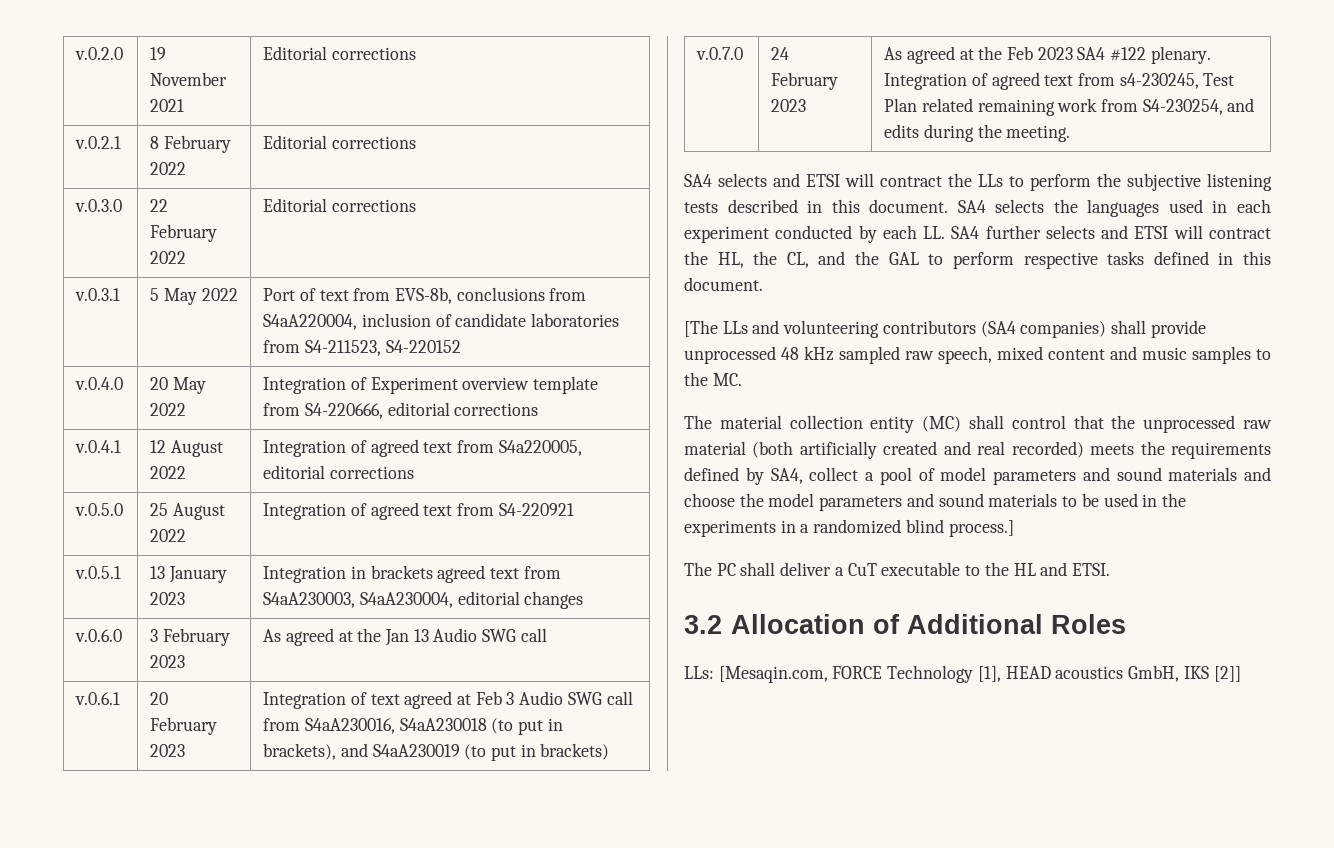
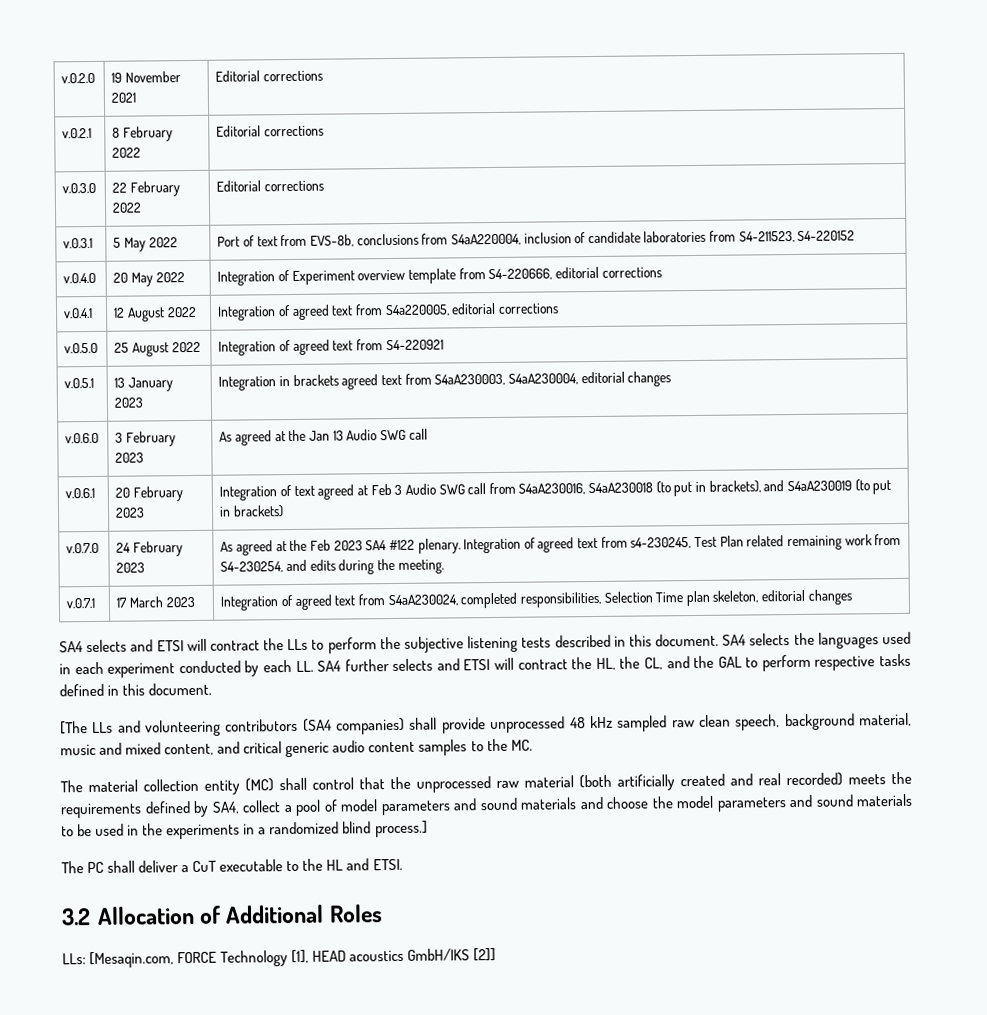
(1071, 133) none -> [66,597,96,609] [116,596,195,608] [220,589,852,611] // v.0.7.1 | 17 March 2023 | Integration of agreed text from S4aA230024, completed responsibilities, Selection Time plan skeleton, editorial changes
[938,346,1187,364] speech, mixed content and music -> [698,712,913,731] [60,740,416,758] clean speech, background material, music and mixed content, and critical generic audio content
[1128,665,1209,682] GmbH, IKS -> [407,948,471,961] GmbH/IKS

